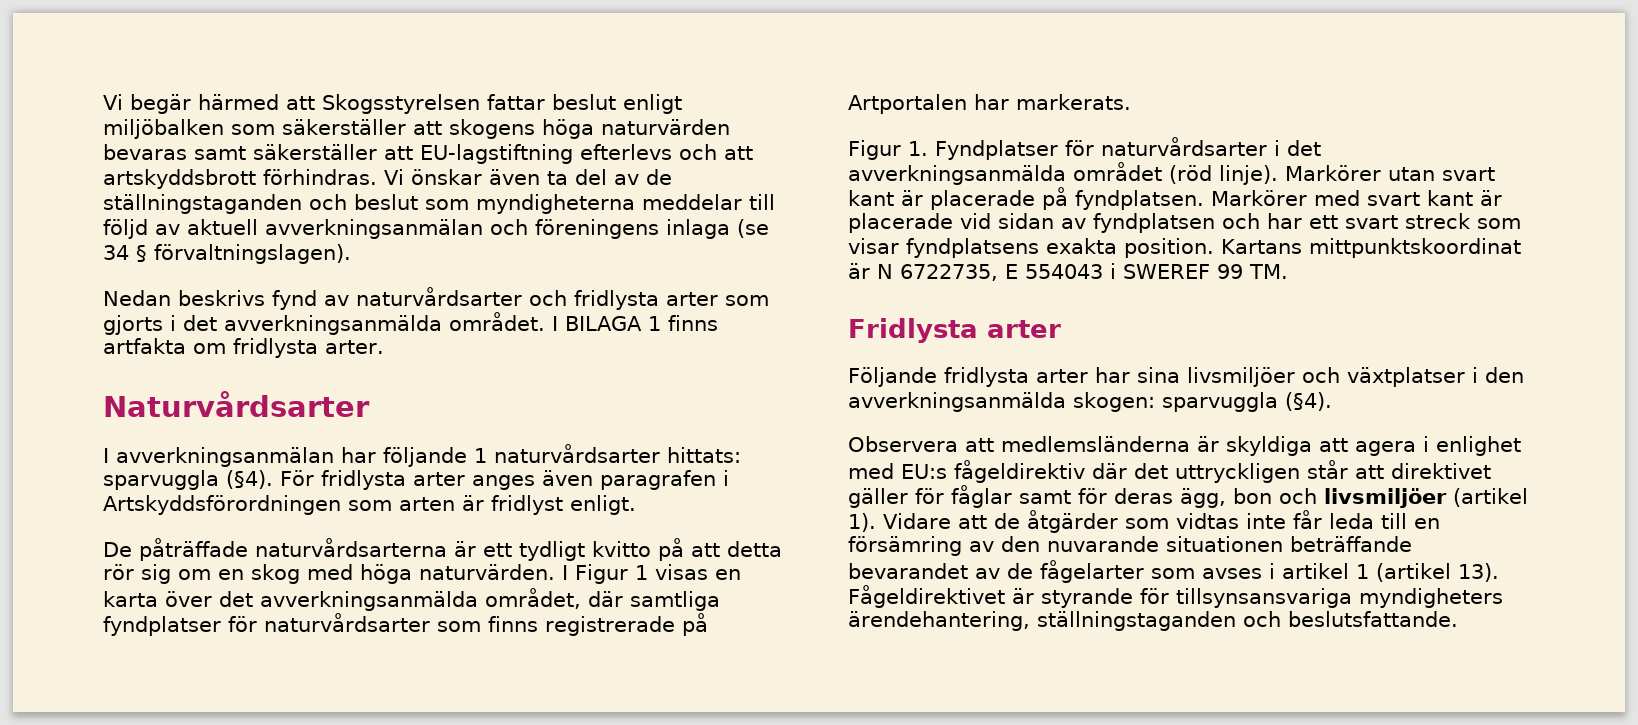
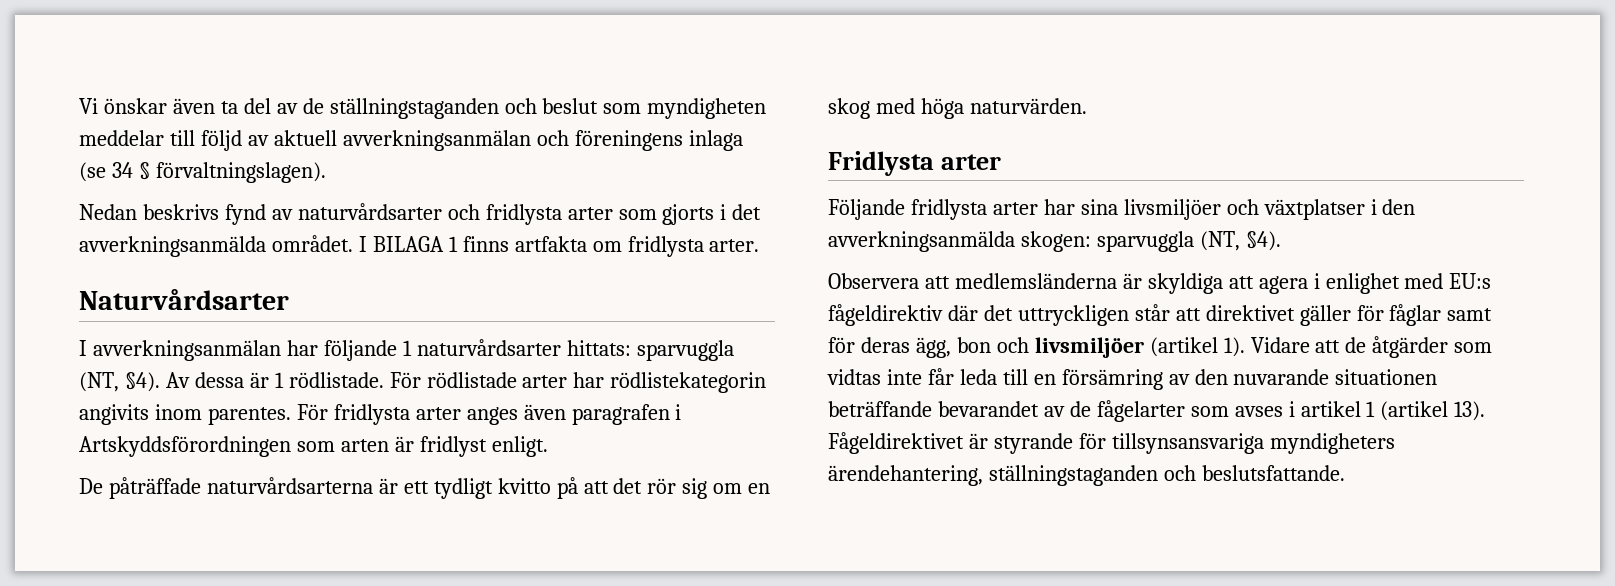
[103,94,682,114] [103,119,730,139] [103,144,753,164] [103,169,404,189] Vi begär härmed att Skogsstyrelsen fattar beslut enligt miljöbalken som säkerställer att skogens höga naturvärden bevaras samt säkerställer att EU-lagstiftning efterlevs och att artskyddsbrott förhindras. Vi -> [79,98,98,114] Vi
[476,194,635,214] myndigheterna -> [647,98,767,119] myndigheten
[226,470,273,489] (§4). -> [79,372,767,393] [79,404,291,425] (NT, §4). Av dessa är 1 rödlistade. För rödlistade arter har rödlistekategorin angivits inom parentes.
[727,541,782,557] detta -> [613,478,643,494] det
[561,564,741,584] [103,588,720,611] [103,613,708,636] [848,94,1131,114] [848,137,1321,160] [848,162,1495,185] [848,187,1502,210] [848,213,1521,233] [848,238,1521,258] [848,263,1288,281] I Figur 1 visas en karta över det avverkningsanmälda området, där samtliga fyndplatser för naturvårdsarter som finns registrerade på Artportalen har markerats. // Figur 1. Fyndplatser för naturvårdsarter i det avverkningsanmälda området (röd linje). Markörer utan svart kant är placerade på fyndplatsen. Markörer med svart kant är placerade vid sidan av fyndplatsen och har ett svart streck som visar fyndplatsens exakta position. Kartans mittpunktskoordinat är N 6722735, E 554043 i SWEREF 99 TM. -> (1087, 106) none
[1284,392,1332,411] (§4). -> [1199,231,1281,251] (NT, §4).

